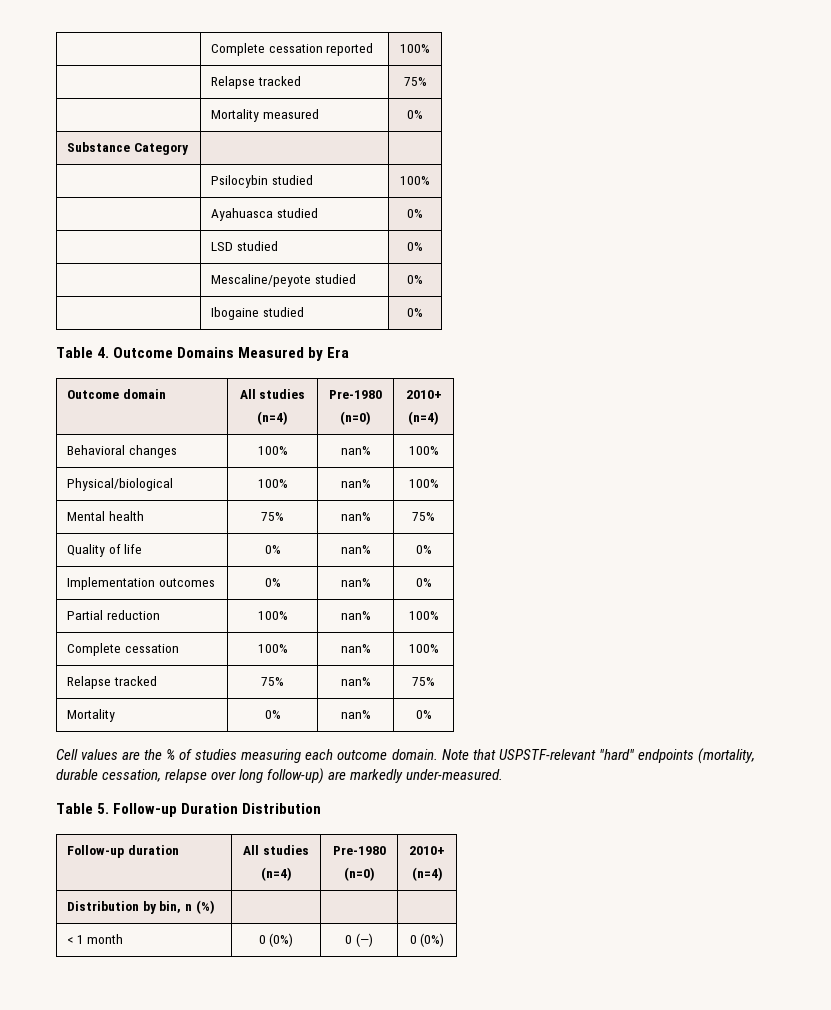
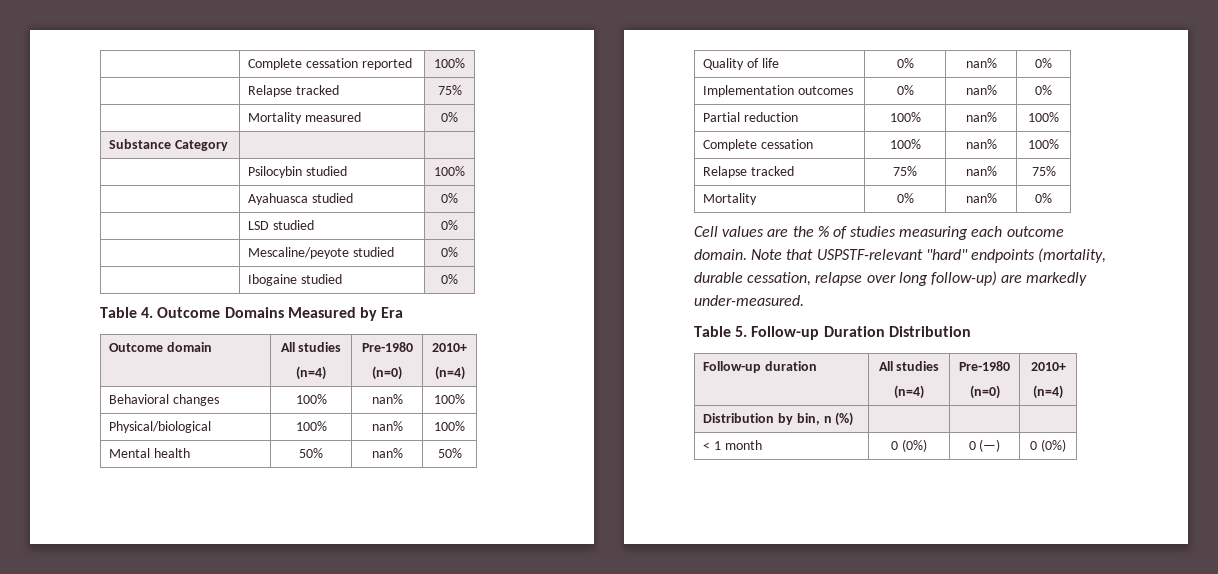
[261,512,284,521] [340,512,371,521] [412,512,435,521] 75% | nan% | 75% -> [299,448,323,458] [371,448,403,458] [437,448,462,458] 50% | nan% | 50%

